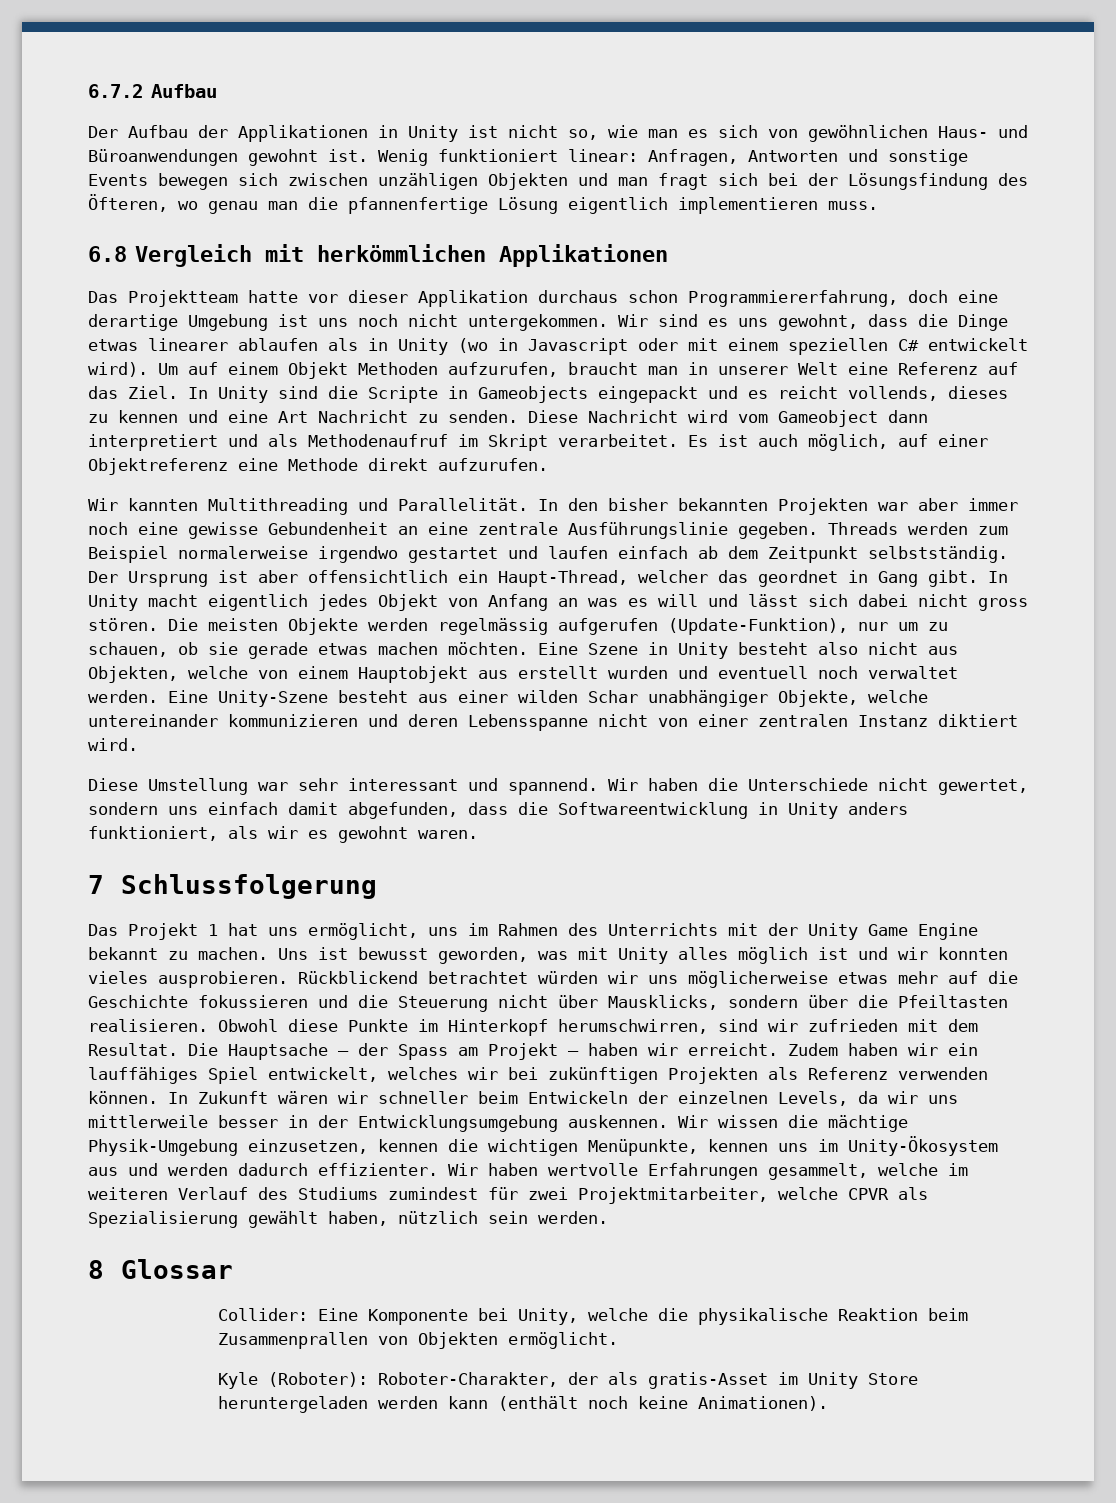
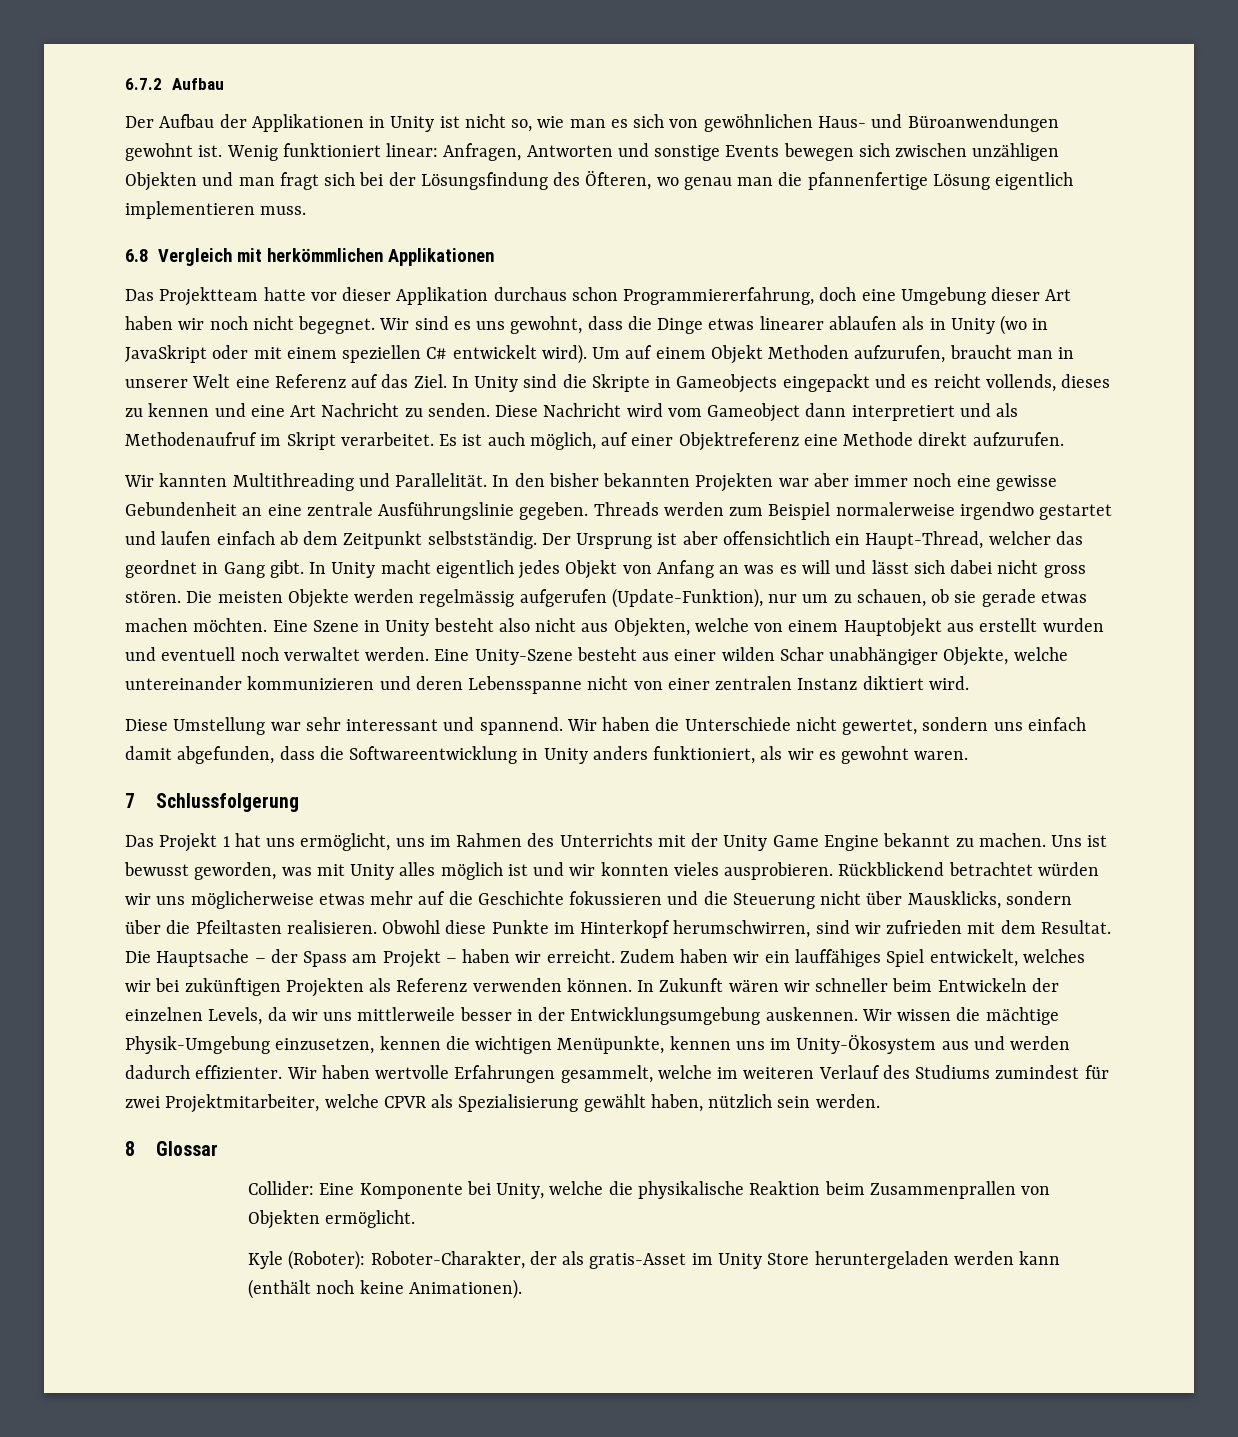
[88,314,348,331] derartige Umgebung ist uns -> [900,287,1072,305] [125,316,205,330] Umgebung dieser Art haben wir
[468,314,608,331] untergekommen. -> [298,316,376,334] begegnet.
[528,338,628,355] Javascript -> [125,345,207,363] JavaSkript
[368,386,438,403] Scripte -> [591,374,650,392] Skripte

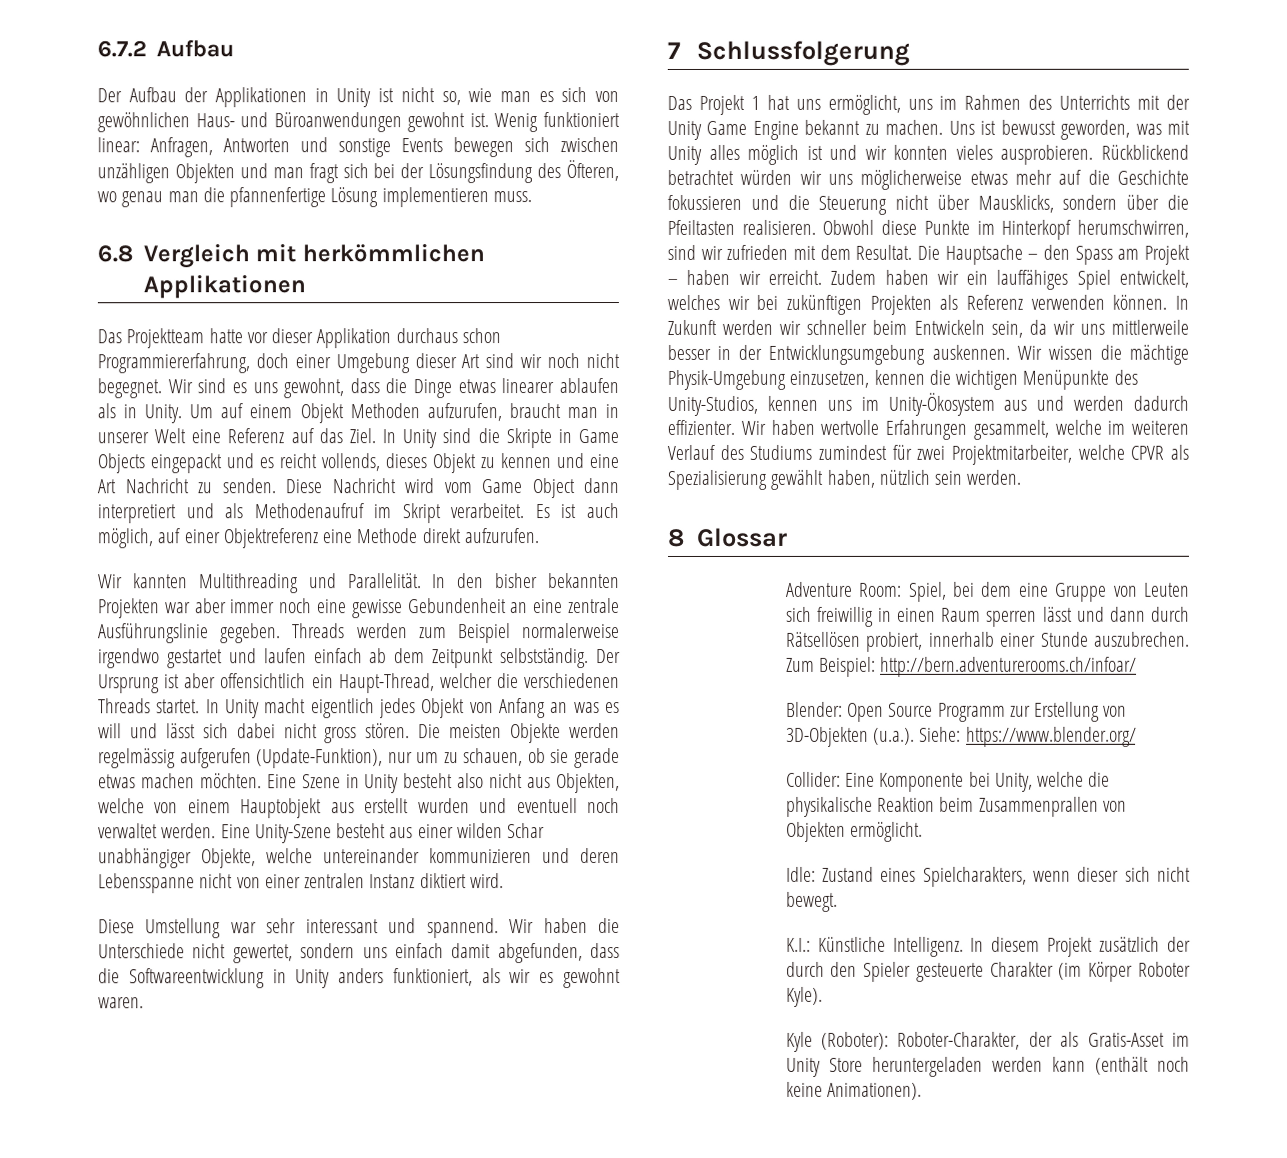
[995,172,1074,190] eigentlich -> (379, 197) none
[861,289,896,301] eine -> [294,354,331,369] einer
[125,316,173,330] haben -> [485,353,515,369] sind
[950,315,1049,335] [125,344,587,364] Unity (wo in JavaSkript oder mit einem speziellen C# entwickelt wird). -> [144,404,183,424] Unity.
[676,374,778,393] Gameobjects -> [577,429,619,444] [97,453,145,474] Game Objects
(1111, 381) none -> [432,453,476,474] Objekt
[707,403,801,422] Gameobject -> [481,478,575,499] Game Object
[1055,531,1083,545] [125,560,304,578] das geordnet in Gang gibt. -> [496,673,620,689] [98,698,201,714] die verschiedenen Threads startet.
[270,949,298,963] der -> [1043,244,1070,260] den
[728,979,779,992] wären -> [722,319,774,335] werden
[1031,978,1059,992] [125,1007,263,1025] der einzelnen Levels, -> [990,320,1023,338] sein,
[557,1036,665,1054] Menüpunkte, -> [1022,369,1138,390] [667,395,758,416] Menüpunkte des Unity-Studios,
(218, 1148) none -> [785,581,1190,602] [785,606,1190,627] [785,631,1190,652] [785,656,1138,677] [785,701,1128,722] [785,726,1137,747] // Adventure Room: Spiel, bei dem eine Gruppe von Leuten sich freiwillig in einen Raum sperren lässt und dann durch Rätsellösen probiert, innerhalb einer Stunde auszubrechen. Zum Beispiel: http://bern.adventurerooms.ch/infoar/ // Blender: Open Source Programm zur Erstellung von 3D-Objekten (u.a.). Siehe: https://www.blender.org/
(416, 1219) none -> [785,866,1191,887] [785,891,838,912] [785,936,1191,957] [785,961,1191,982] [785,986,823,1007] // Idle: Zustand eines Spielcharakters, wenn dieser sich nicht bewegt. // K.I.: Künstliche Intelligenz. In diesem Projekt zusätzlich der durch den Spieler gesteuerte Charakter (im Körper Roboter Kyle).
[589,1253,687,1269] gratis-Asset -> [1087,1032,1165,1047] Gratis-Asset

